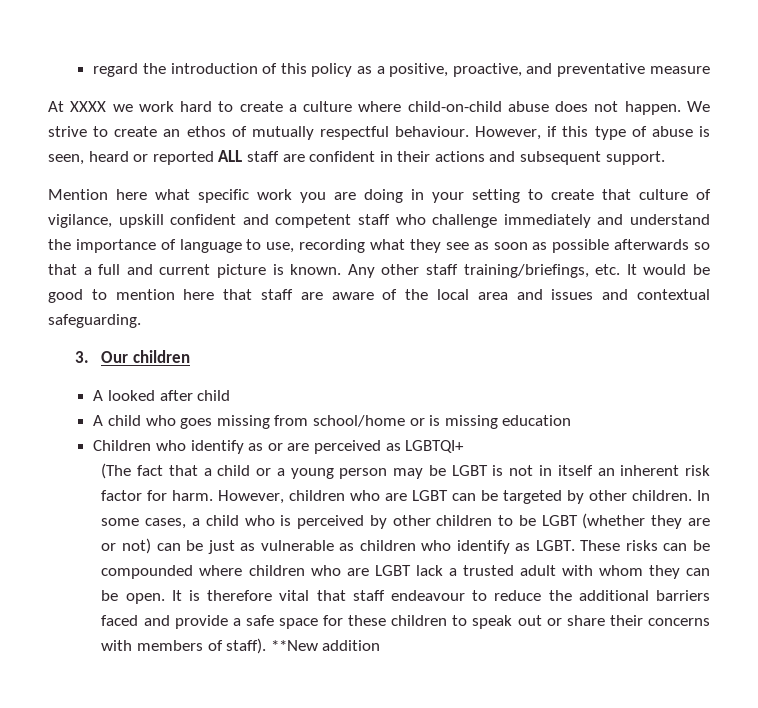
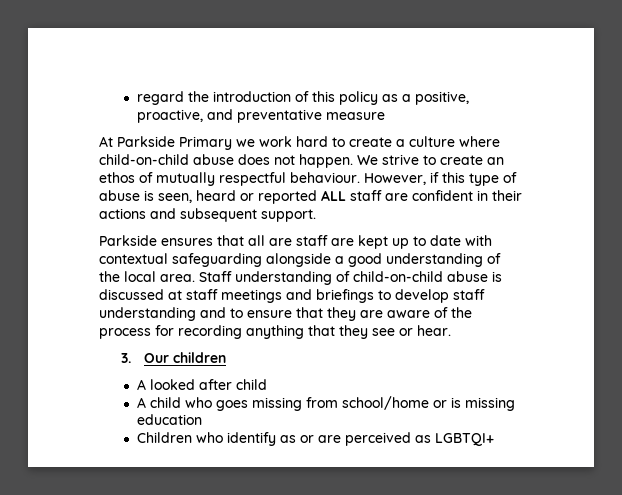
[70,101,107,112] XXXX -> [117,136,232,150] Parkside Primary
[48,189,711,203] [48,214,711,228] [48,239,711,253] [48,264,711,278] [48,289,710,303] [48,314,141,328] Mention here what specific work you are doing in your setting to create that culture of vigilance, upskill confident and competent staff who challenge immediately and understand the importance of language to use, recording what they see as soon as possible afterwards so that a full and current picture is known. Any other staff training/briefings, etc. It would be good to mention here that staff are aware of the local area and issues and contextual safeguarding. -> [99,235,492,249] [99,253,501,267] [99,271,502,285] [99,289,485,303] [99,307,472,321] [99,325,451,339] Parkside ensures that all are staff are kept up to date with contextual safeguarding alongside a good understanding of the local area. Staff understanding of child-on-child abuse is discussed at staff meetings and briefings to develop staff understanding and to ensure that they are aware of the process for recording anything that they see or hear.
[101,463,710,479] [101,490,710,504] [101,513,710,529] [101,538,710,554] [101,565,710,579] [101,590,710,604] [101,615,711,629] [101,638,381,654] // (The fact that a child or a young person may be LGBT is not in itself an inherent risk factor for harm. However, children who are LGBT can be targeted by other children. In some cases, a child who is perceived by other children to be LGBT (whether they are or not) can be just as vulnerable as children who identify as LGBT. These risks can be compounded where children who are LGBT lack a trusted adult with whom they can be open. It is therefore vital that staff endeavour to reduce the additional barriers faced and provide a safe space for these children to speak out or share their concerns with members of staff). **New addition -> (494, 439) none

